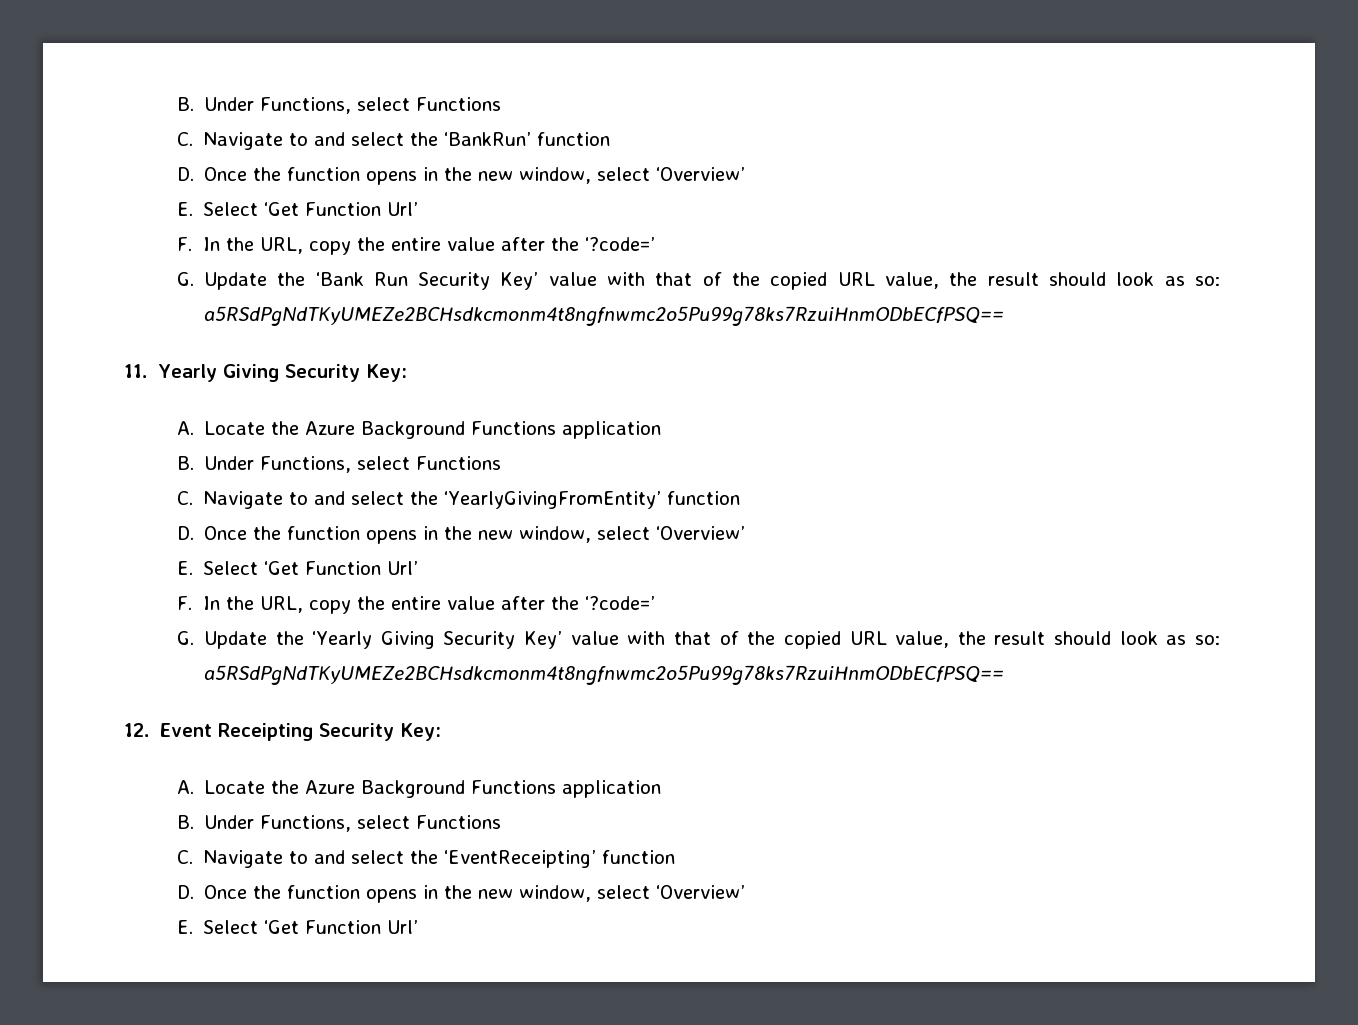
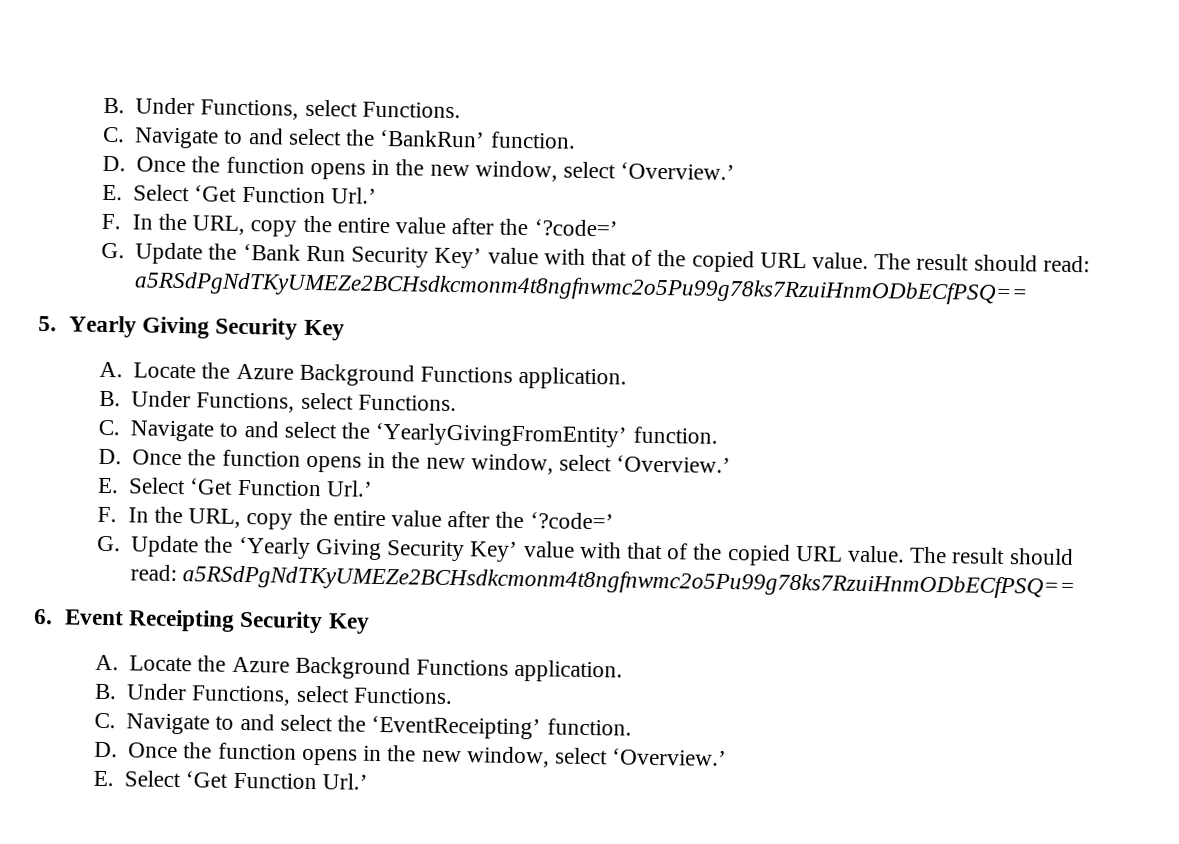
[176,97,501,114] B. Under Functions, select Functions -> [102,97,461,120] B. Under Functions, select Functions.
[536,132,610,146] function -> [489,131,576,149] function.
[655,167,745,181] [176,202,418,216] ‘Overview’ // E. Select ‘Get Function Url’ -> [620,162,736,181] [101,184,377,204] ‘Overview.’ // E. Select ‘Get Function Url.’
[885,272,1220,289] [203,306,1004,326] [124,364,148,378] value, the result should look as so: a5RSdPgNdTKyUMEZe2BCHsdkcmonm4t8ngfnwmc2o5Pu99g78ks7RzuiHnmODbECfPSQ== // 11. -> [812,252,1090,273] [134,271,1030,306] [38,316,57,332] value. The result should read: a5RSdPgNdTKyUMEZe2BCHsdkcmonm4t8ngfnwmc2o5Pu99g78ks7RzuiHnmODbECfPSQ== // 5.
[366,364,408,382] [176,421,661,439] [176,456,501,473] Key: // A. Locate the Azure Background Functions application // B. Under Functions, select Functions -> [303,319,345,341] [98,361,628,390] [98,390,457,413] Key // A. Locate the Azure Background Functions application. // B. Under Functions, select Functions.
[666,491,740,505] function -> [632,426,718,444] function.
[655,526,745,540] [176,561,418,575] ‘Overview’ // E. Select ‘Get Function Url’ -> [616,455,732,474] [96,477,373,497] ‘Overview.’ // E. Select ‘Get Function Url.’
[895,631,1220,648] [203,665,1004,685] [124,723,150,737] value, the result should look as so: a5RSdPgNdTKyUMEZe2BCHsdkcmonm4t8ngfnwmc2o5Pu99g78ks7RzuiHnmODbECfPSQ== // 12. -> [848,545,1074,566] [130,564,1077,600] [34,608,53,625] value. The result should read: a5RSdPgNdTKyUMEZe2BCHsdkcmonm4t8ngfnwmc2o5Pu99g78ks7RzuiHnmODbECfPSQ== // 6.
[400,723,442,741] [176,780,661,798] [176,815,501,832] Key: // A. Locate the Azure Background Functions application // B. Under Functions, select Functions -> [327,613,370,634] [94,654,624,683] [93,683,453,706] Key // A. Locate the Azure Background Functions application. // B. Under Functions, select Functions.
[601,850,675,864] function -> [546,718,632,736] function.
[655,885,745,899] [176,920,418,934] ‘Overview’ // E. Select ‘Get Function Url’ -> [612,748,728,767] [92,770,368,790] ‘Overview.’ // E. Select ‘Get Function Url.’

